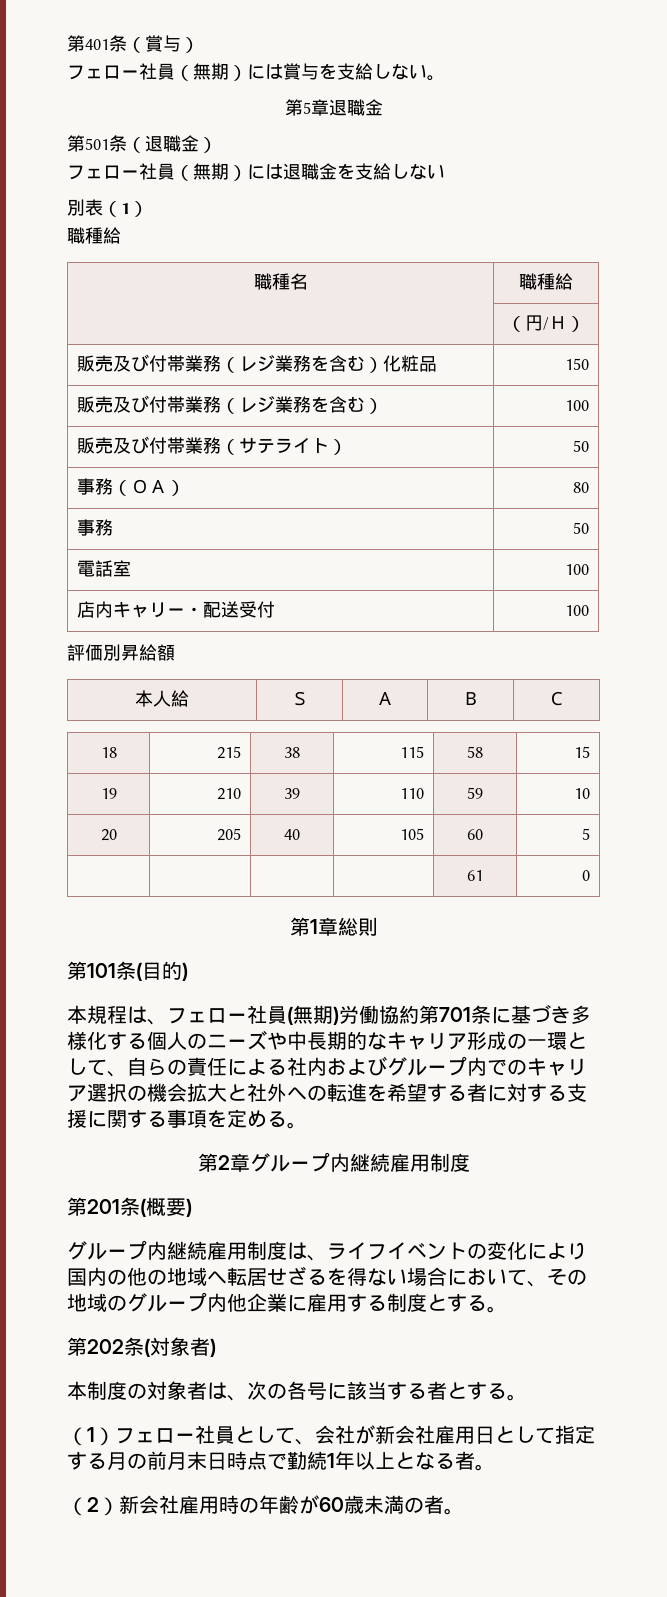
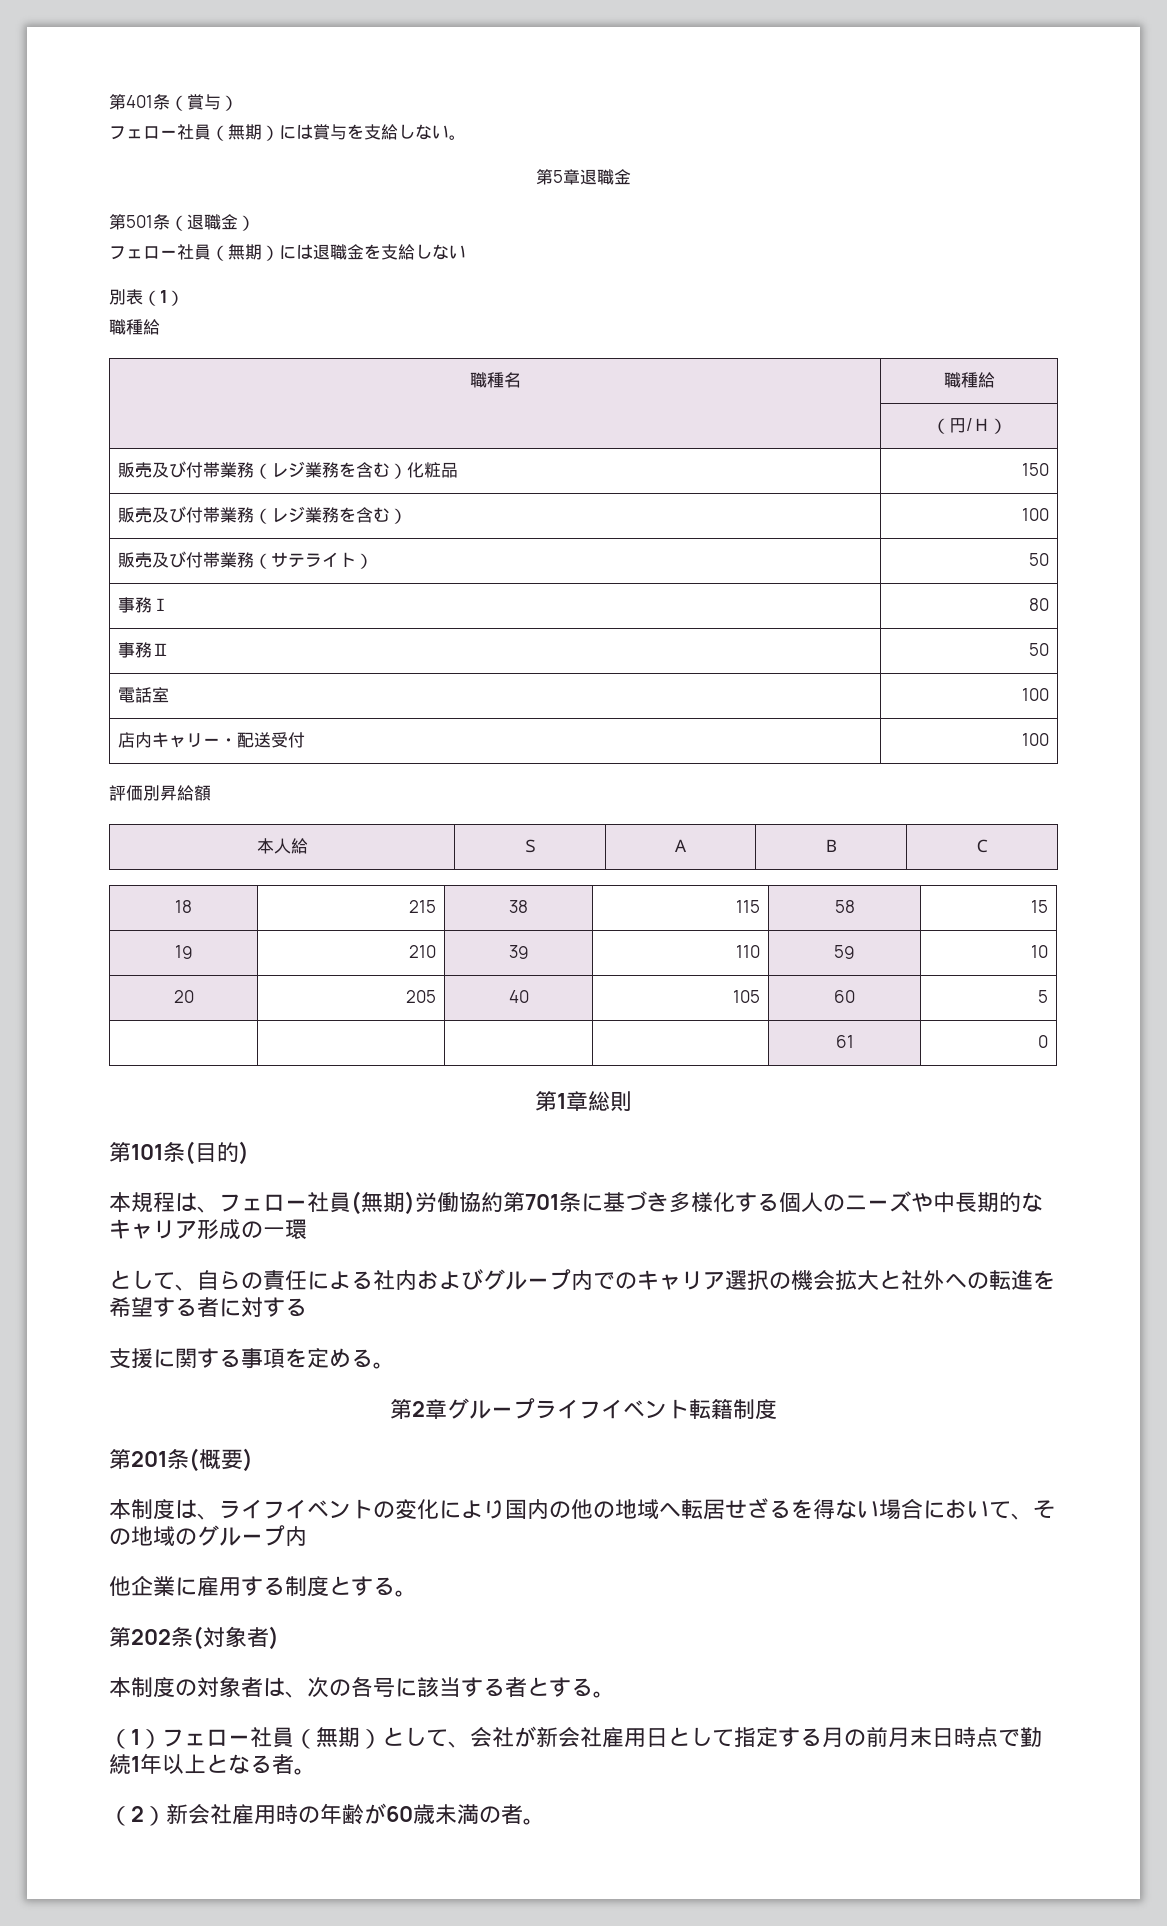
[113,479,186,496] （ＯＡ） -> [151,598,169,611] Ⅰ
(114, 527) none -> [151,643,169,656] Ⅱ
(567, 1041) none -> (307, 1229) //
(567, 1093) none -> (307, 1307) //
[329,1153,430,1172] 内継続雇用 -> [535,1399,733,1419] ライフイベント転籍
[67,1240,247,1260] グループ内継続雇用 -> [109,1499,131,1519] 本
(227, 1302) none -> (307, 1536) //
(235, 1435) none -> [294,1727,382,1749] （無期）

